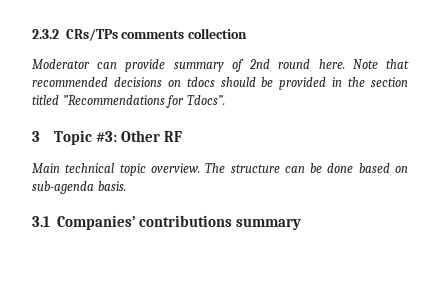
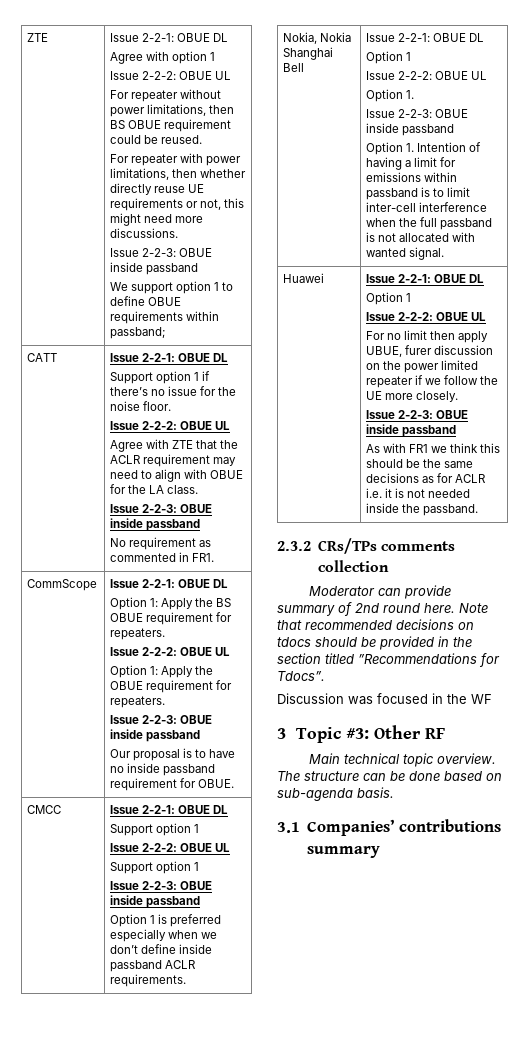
(32, 34) none -> [26,33,48,42] [109,33,228,42] [109,51,215,64] [109,71,231,80] [109,89,221,102] [109,104,234,117] [109,119,231,132] [109,135,202,144] [109,153,241,166] [109,168,246,180] [109,183,204,195] [109,198,244,211] [109,213,203,226] [109,228,178,238] [109,248,212,257] [109,262,198,275] [109,281,234,294] [109,296,181,306] [109,311,219,324] [109,327,165,339] [26,353,57,362] [109,353,228,362] [109,371,210,384] [109,386,237,396] [109,401,171,411] [109,421,230,430] [109,439,239,452] [109,454,236,467] [109,469,244,482] [109,484,198,494] [109,504,212,513] [109,518,200,531] [109,537,211,550] [109,552,214,562] [26,579,97,591] [109,579,228,588] [109,597,232,610] [109,612,232,625] [109,628,165,640] [109,647,230,656] [109,665,213,678] [109,680,232,693] [109,696,165,708] [109,715,212,724] [109,729,200,742] [109,748,236,761] [109,763,215,776] [109,778,234,791] [26,805,61,814] [109,805,228,814] [109,823,199,836] [109,843,230,852] [109,861,199,874] [109,881,212,890] [109,895,200,908] [109,914,221,927] [109,929,217,942] [109,944,212,954] [109,960,196,972] [109,974,186,987] [282,32,351,44] [282,47,333,60] [282,63,304,72] [365,33,484,42] [365,51,411,64] [365,71,487,80] [365,89,414,102] [365,109,468,118] [365,123,454,136] [365,142,481,155] [365,157,456,170] [365,172,457,182] [365,187,470,200] [365,202,487,212] [365,217,492,230] [365,232,475,242] [365,247,444,260] [282,273,324,283] [365,274,484,283] [365,292,411,305] [365,312,486,321] [365,330,489,343] [365,345,493,357] [365,360,478,373] [365,375,499,388] [365,391,458,402] [365,410,468,419] [365,424,456,437] [365,443,501,453] [365,459,473,468] [365,473,486,483] [365,488,471,498] [365,503,478,516] ZTE | Issue 2-2-1: OBUE DL // Agree with option 1 // Issue 2-2-2: OBUE UL // For repeater without power limitations, then BS OBUE requirement could be reused. // For repeater with power limitations, then whether directly reuse UE requirements or not, this might need more discussions. // Issue 2-2-3: OBUE inside passband // We support option 1 to define OBUE requirements within passband; // CATT | Issue 2-2-1: OBUE DL // Support option 1 if there’s no issue for the noise floor. // Issue 2-2-2: OBUE UL // Agree with ZTE that the ACLR requirement may need to align with OBUE for the LA class. // Issue 2-2-3: OBUE inside passband // No requirement as commented in FR1. // CommScope | Issue 2-2-1: OBUE DL // Option 1: Apply the BS OBUE requirement for repeaters. // Issue 2-2-2: OBUE UL // Option 1: Apply the OBUE requirement for repeaters. // Issue 2-2-3: OBUE inside passband // Our proposal is to have no inside passband requirement for OBUE. // CMCC | Issue 2-2-1: OBUE DL // Support option 1 // Issue 2-2-2: OBUE UL // Support option 1 // Issue 2-2-3: OBUE inside passband // Option 1 is preferred especially when we don’t define inside passband ACLR requirements. // Nokia, Nokia Shanghai Bell | Issue 2-2-1: OBUE DL // Option 1 // Issue 2-2-2: OBUE UL // Option 1. // Issue 2-2-3: OBUE inside passband // Option 1. Intention of having a limit for emissions within passband is to limit inter-cell interference when the full passband is not allocated with wanted signal. // Huawei | Issue 2-2-1: OBUE DL // Option 1 // Issue 2-2-2: OBUE UL // For no limit then apply UBUE, furer discussion on the power limited repeater if we follow the UE more closely. // Issue 2-2-3: OBUE inside passband // As with FR1 we think this should be the same decisions as for ACLR i.e. it is not needed inside the passband. //
(225, 100) none -> [277,693,492,705] // Discussion was focused in the WF

